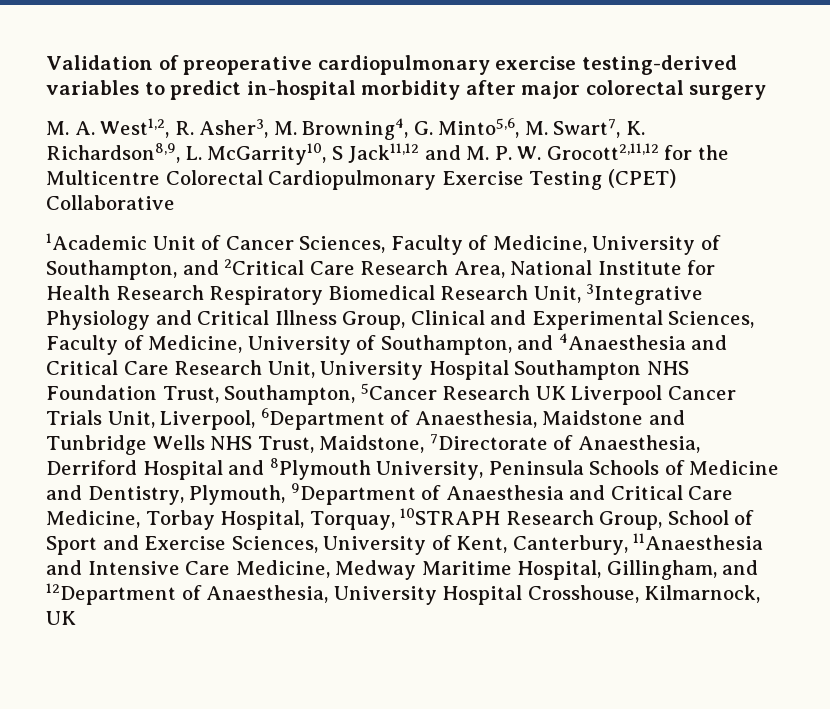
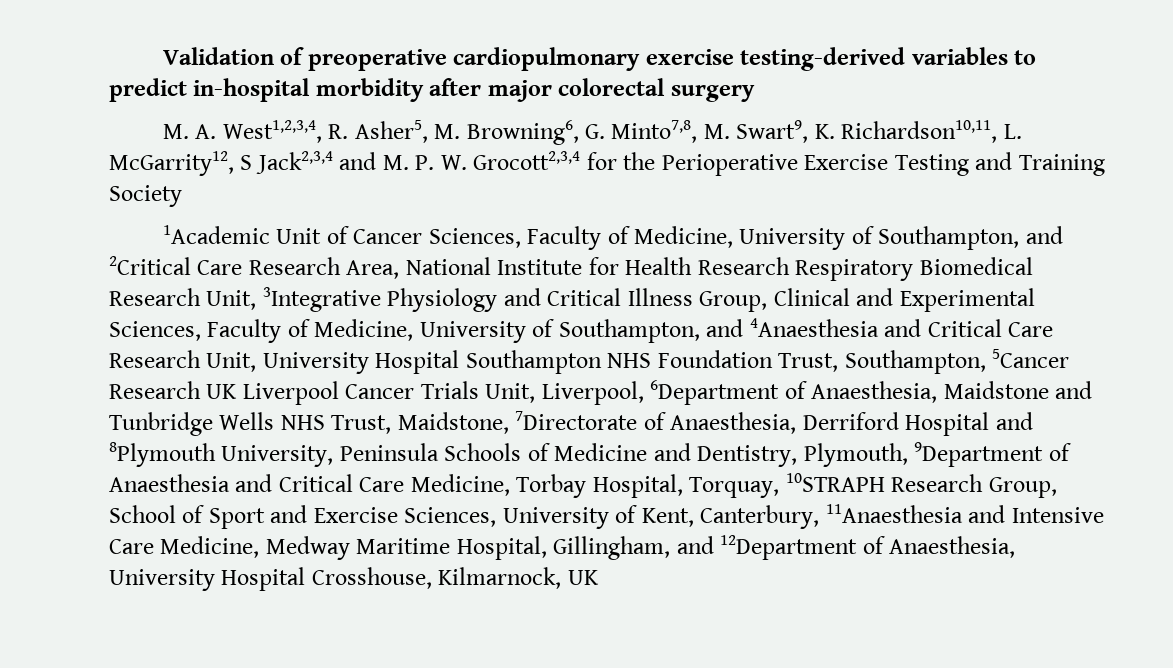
[100,118,645,140] [46,143,420,165] West1,2, R. Asher3, M. Browning4, G. Minto5,6, M. Swart7, K. Richardson8,9, L. McGarrity10, S Jack11,12 -> [222,120,1022,145] [109,151,333,176] West1,2,3,4, R. Asher5, M. Browning6, G. Minto7,8, M. Swart9, K. Richardson10,11, L. McGarrity12, S Jack2,3,4
[546,143,659,160] Grocott2,11,12 -> [473,151,581,170] Grocott2,3,4
[46,169,676,190] [46,195,175,210] Multicentre Colorectal Cardiopulmonary Exercise Testing (CPET) Collaborative -> [661,152,1105,176] [109,185,182,207] Perioperative Exercise Testing and Training Society

